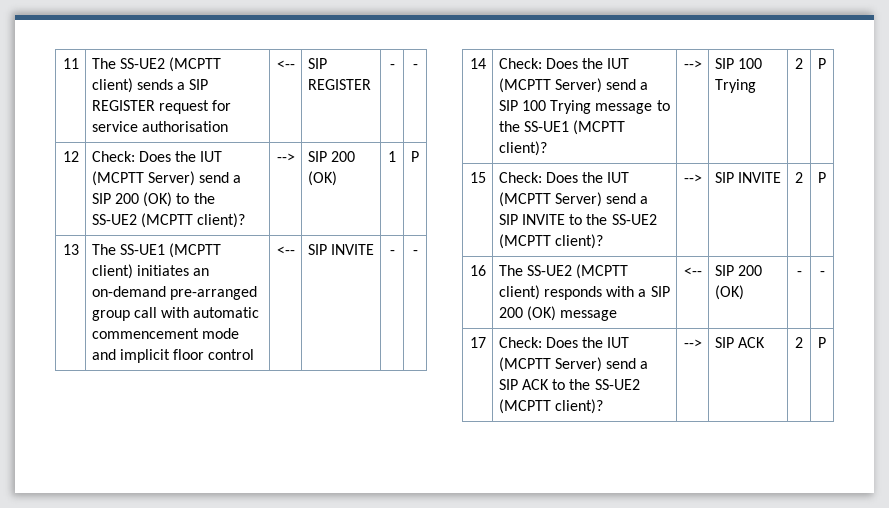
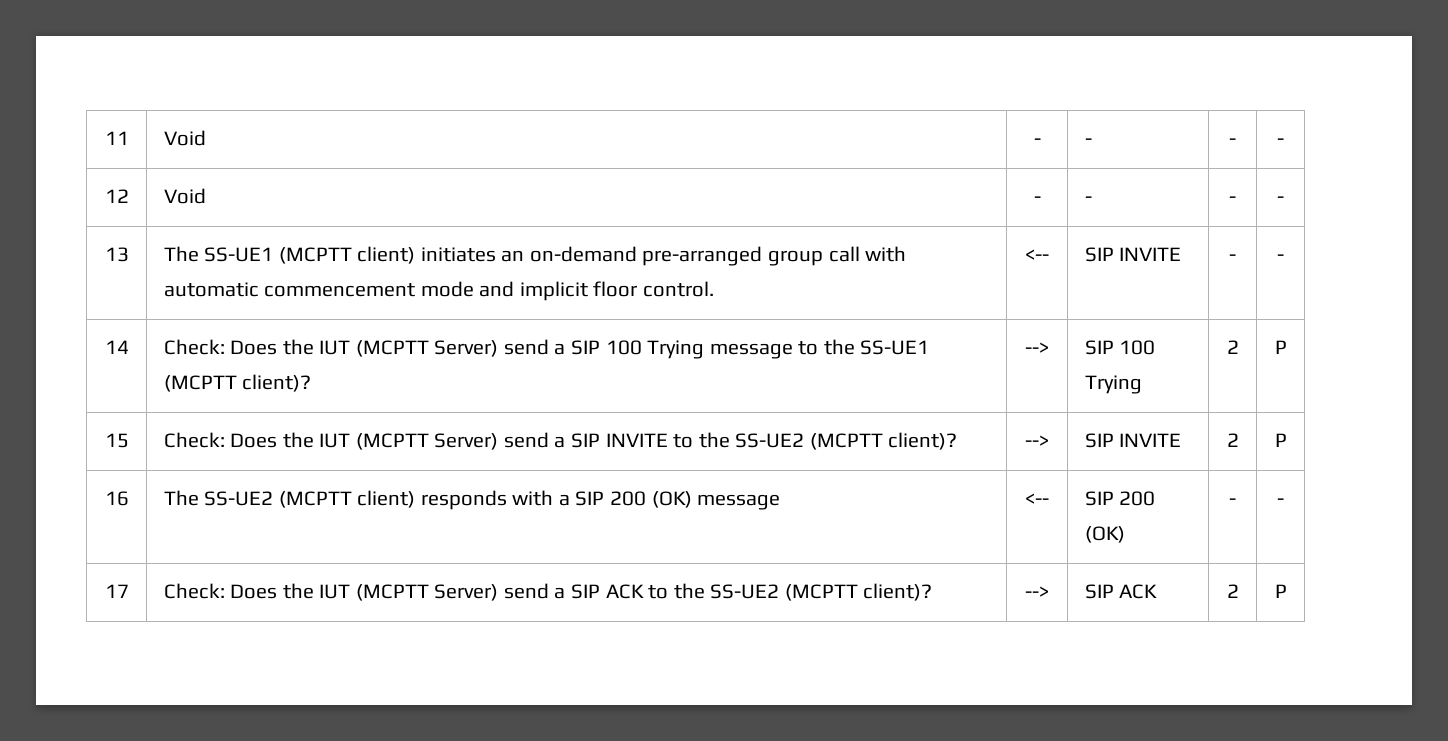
[91,57,222,72] [91,78,209,93] [91,100,232,114] [91,121,229,132] [276,60,295,69] [307,58,327,69] [307,79,371,90] [389,64,395,69] [412,64,418,69] [62,151,79,162] [91,151,223,162] [91,171,242,186] [91,192,215,207] [91,213,246,228] [276,153,295,162] [307,151,356,162] [307,171,337,186] [388,151,396,162] [411,151,419,162] The SS-UE2 (MCPTT client) sends a SIP REGISTER request for service authorisation | <-- | SIP REGISTER | - | - // 12 | Check: Does the IUT (MCPTT Server) send a SIP 200 (OK) to the SS-UE2 (MCPTT client)? | --> | SIP 200 (OK) | 1 | P -> [163,130,206,146] [1033,138,1041,145] [1084,138,1092,145] [1229,138,1236,145] [1277,138,1284,145] [104,189,129,203] [163,188,206,204] [1033,196,1041,203] [1084,196,1092,203] [1229,196,1236,203] [1277,196,1284,203] Void | - | - | - | - // 12 | Void | - | - | - | -
[208,349,255,360] control -> [642,281,714,297] control.

